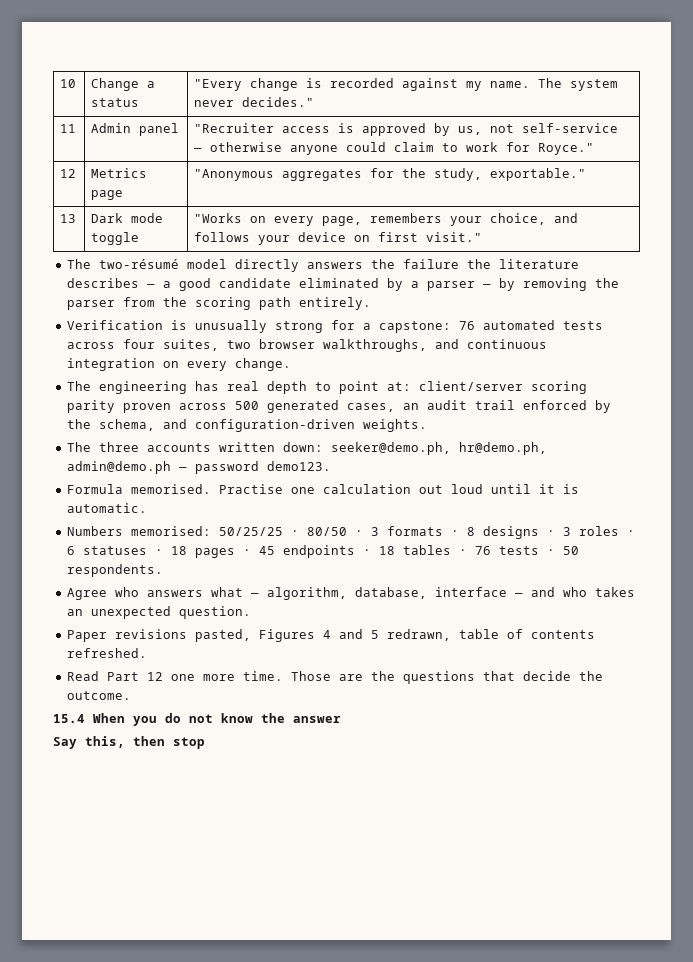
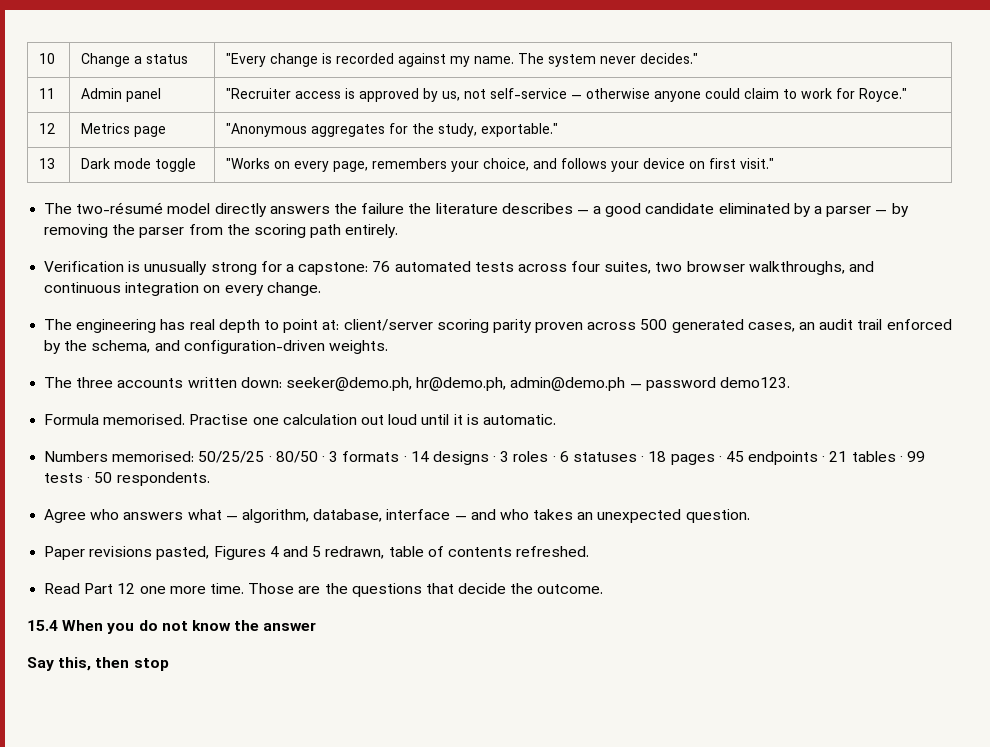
[466,527,475,536] 8 -> [410,451,429,462] 14
[378,546,395,555] 18 -> [829,451,848,462] 21
[474,546,491,555] 76 -> [907,451,926,462] 99

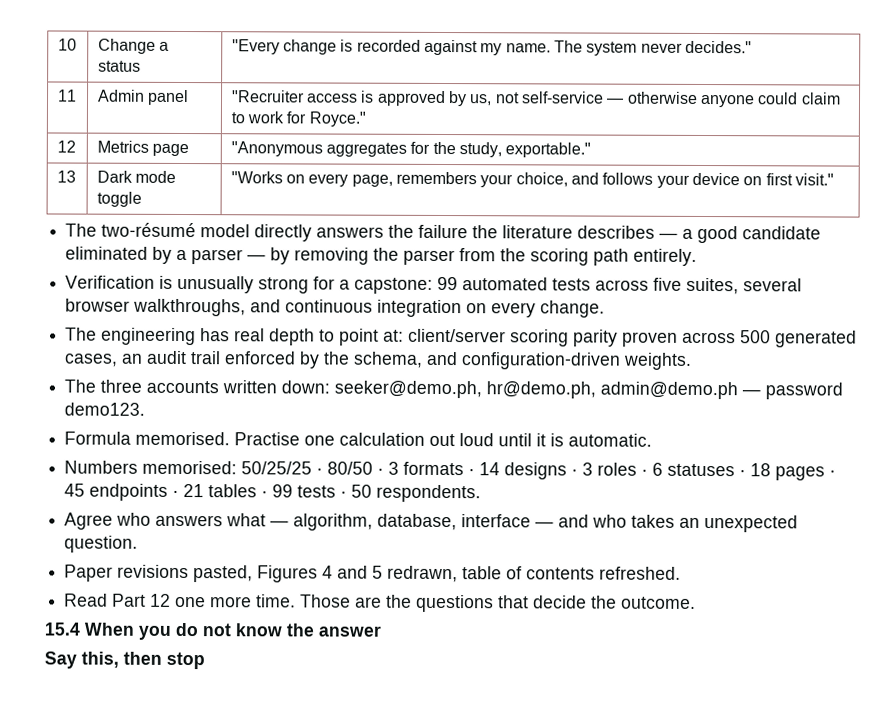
[372,261,391,272] 76 -> [437,276,459,291] 99
[571,261,683,274] four suites, two -> [653,277,803,295] five suites, several

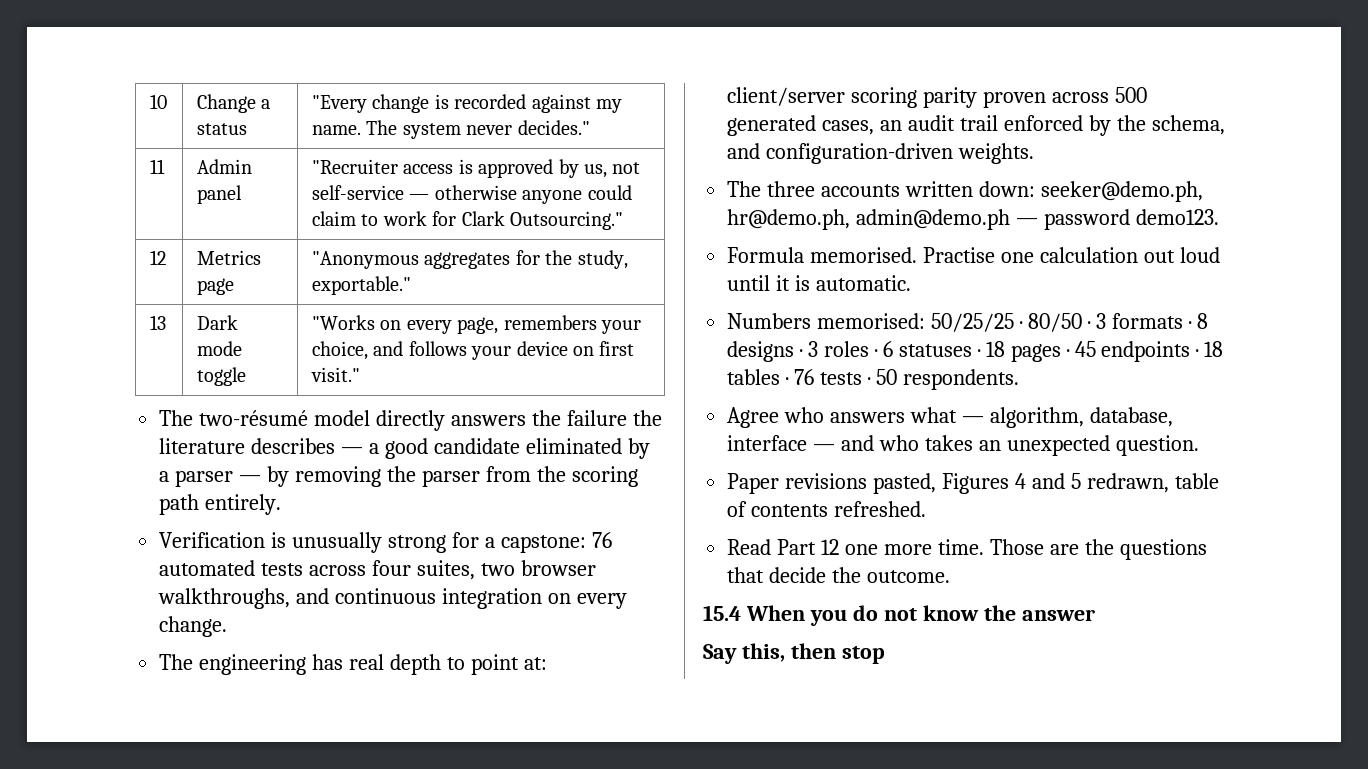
[308,111,366,127] Royce." -> [461,211,623,230] Clark Outsourcing."
[437,276,459,291] 99 -> [591,532,612,548] 76
[653,277,803,295] five suites, several -> [372,560,515,580] four suites, two
[479,462,501,476] 14 -> [1196,313,1208,329] 8
[183,484,205,498] 21 -> [1204,341,1224,357] 18
[272,484,294,498] 99 -> [794,369,815,385] 76

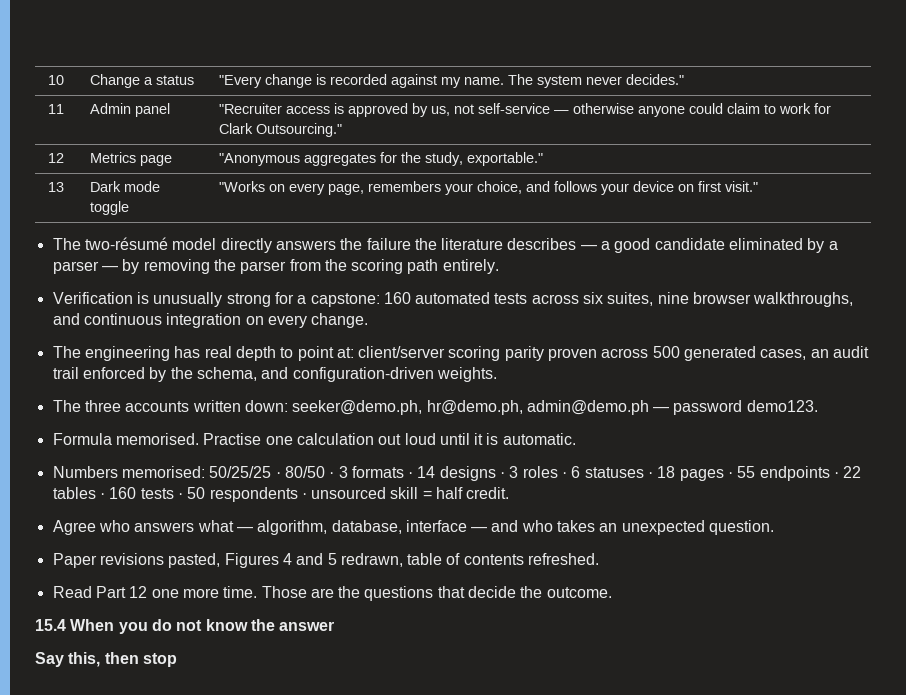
[591,532,612,548] 76 -> [383,292,411,304] 160
[372,560,515,580] four suites, two -> [583,292,689,306] six suites, nine
[1196,313,1208,329] 8 -> [417,466,436,478] 14
[1074,341,1096,357] 45 -> [737,466,756,478] 55
[1204,341,1224,357] 18 -> [843,466,862,478] 22
[794,369,815,385] 76 -> [109,487,137,499] 160
[902,369,1019,390] respondents. -> [209,487,510,502] respondents · unsourced skill = half credit.

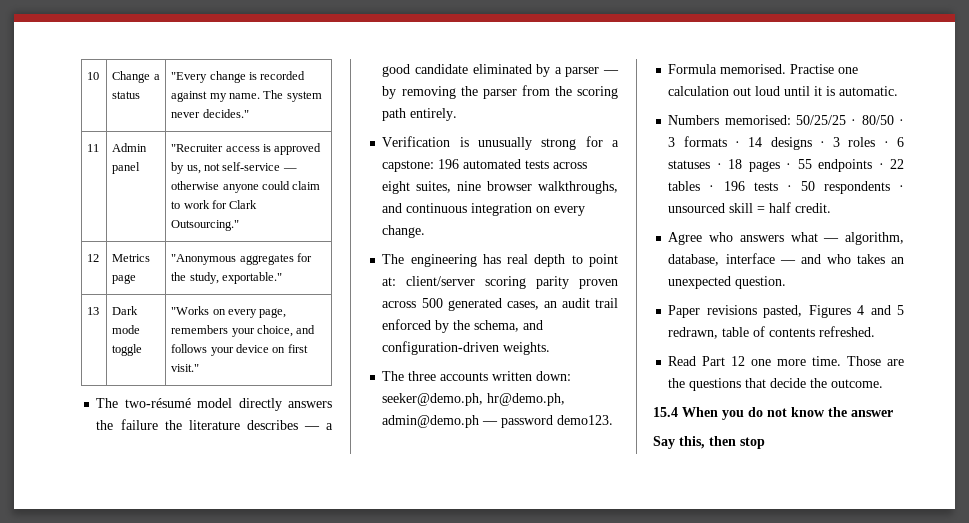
[383,292,411,304] 160 -> [438,159,460,169] 196
[583,292,604,304] six -> [382,181,411,194] eight
[109,487,137,499] 160 -> [723,181,745,191] 196

